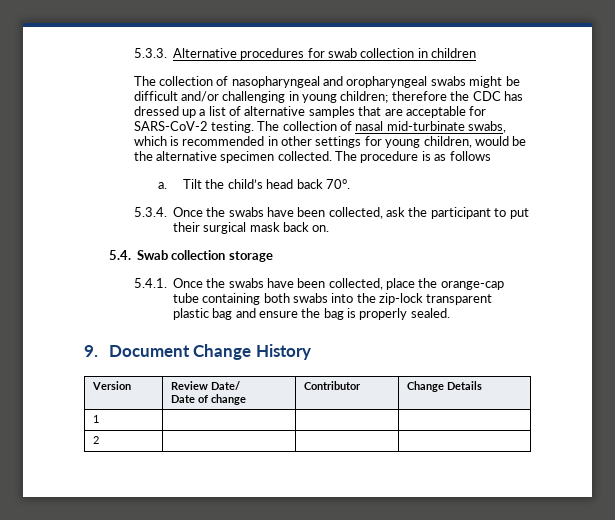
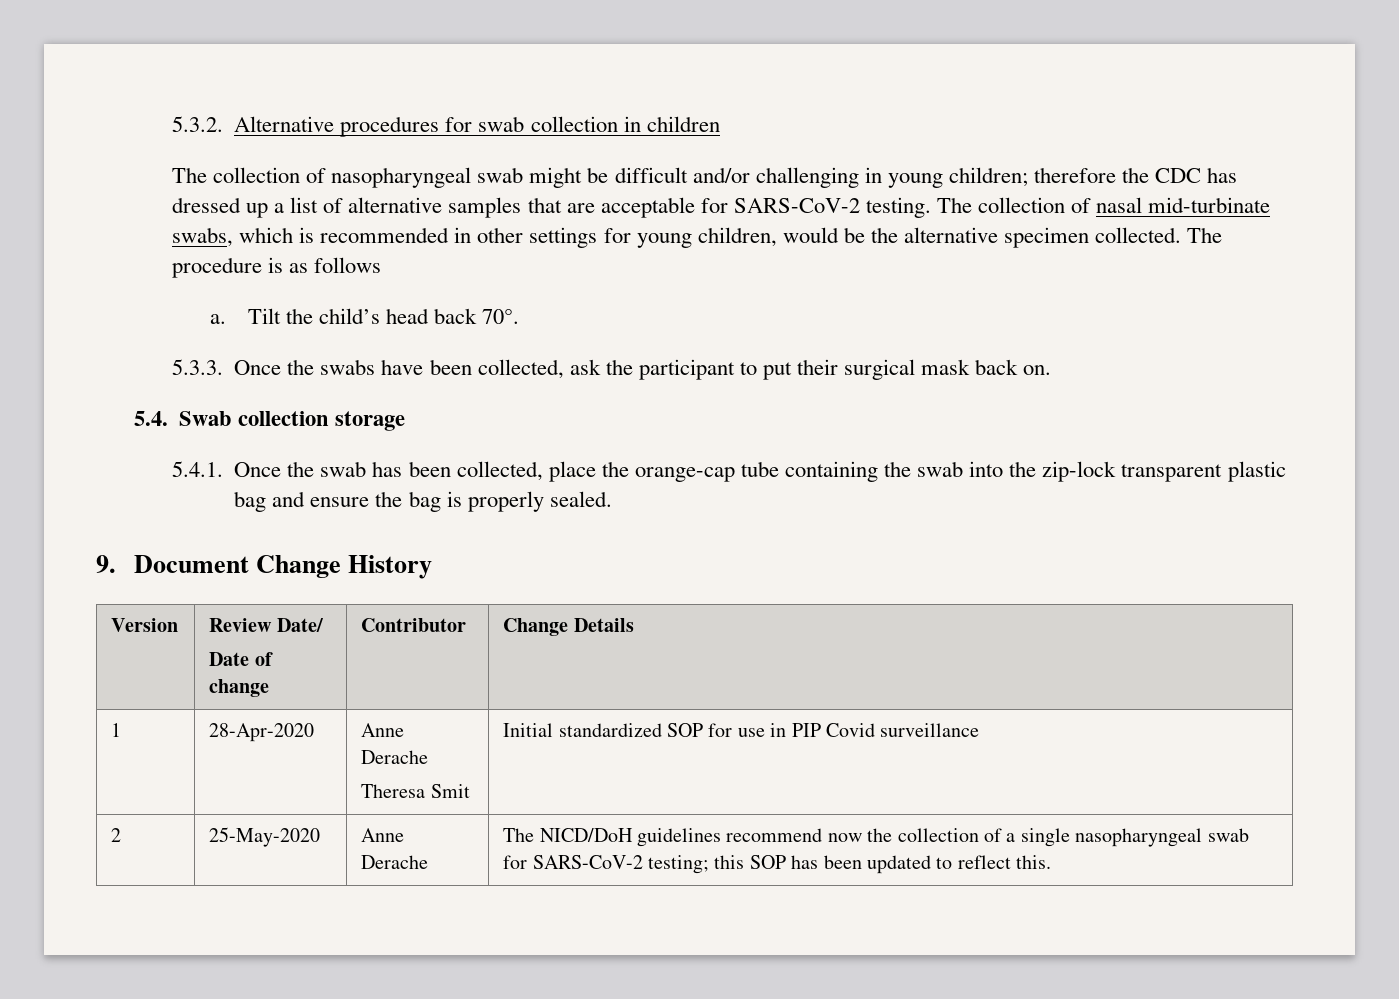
[133,48,167,58] 5.3.3. -> [171,116,223,132] 5.3.2.
[323,76,466,88] and oropharyngeal swabs -> [477,167,524,183] swab
[133,207,167,217] 5.3.4. -> [171,359,223,375] 5.3.3.
[228,278,294,288] swabs have -> [320,461,403,477] swab has
[263,293,328,303] both swabs -> [884,461,964,477] the swab
[92,436,99,444] | | // 2 | | | -> [209,723,315,742] [361,723,405,737] [361,750,429,764] [361,784,470,798] [503,723,980,737] [111,828,122,842] [209,827,321,847] [361,828,405,842] [361,855,429,869] [503,828,1249,847] [503,855,1052,874] 28-Apr-2020 | Anne Derache // Theresa Smit | Initial standardized SOP for use in PIP Covid surveillance // 2 | 25-May-2020 | Anne Derache | The NICD/DoH guidelines recommend now the collection of a single nasopharyngeal swab for SARS-CoV-2 testing; this SOP has been updated to reflect this.

